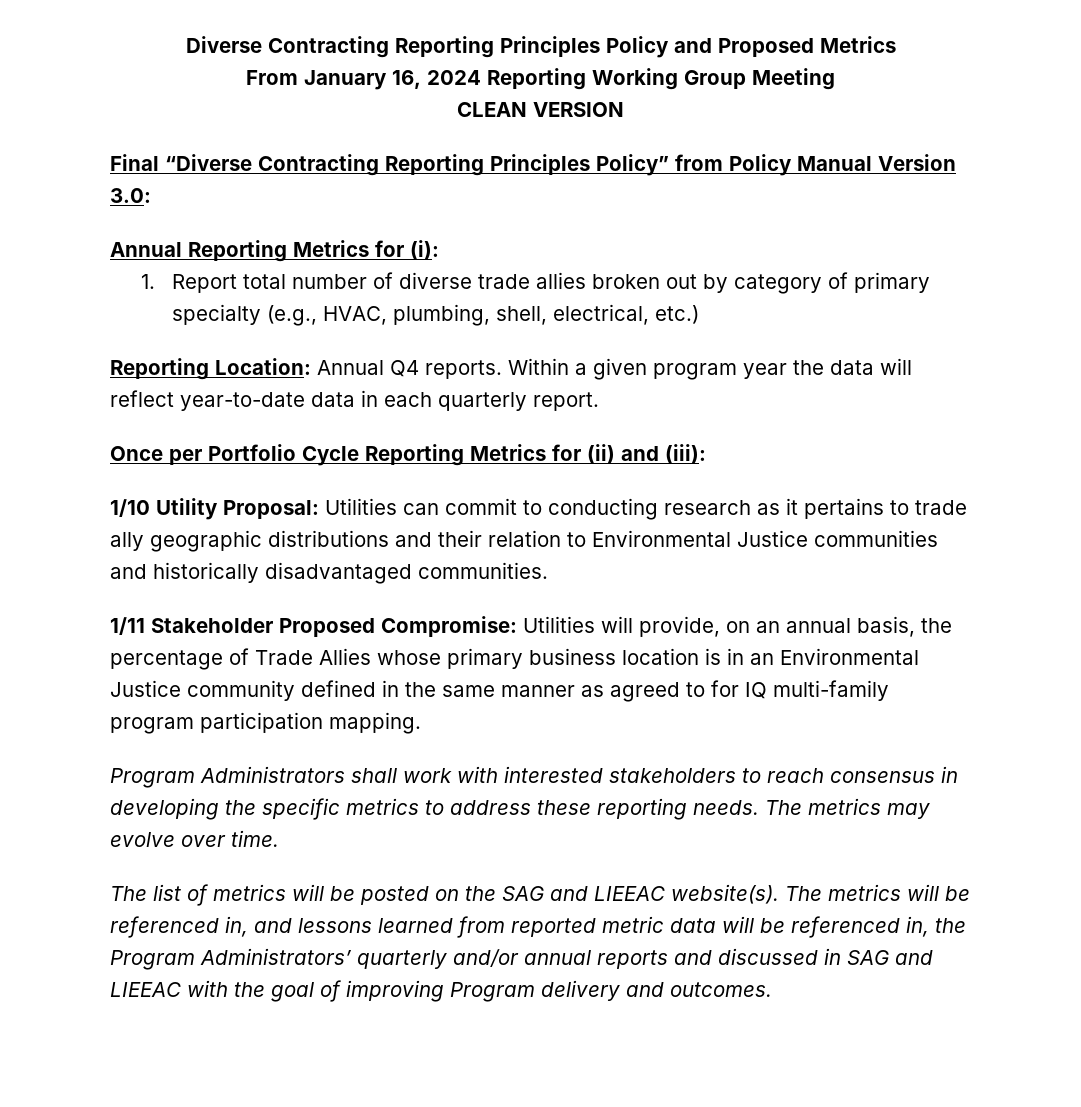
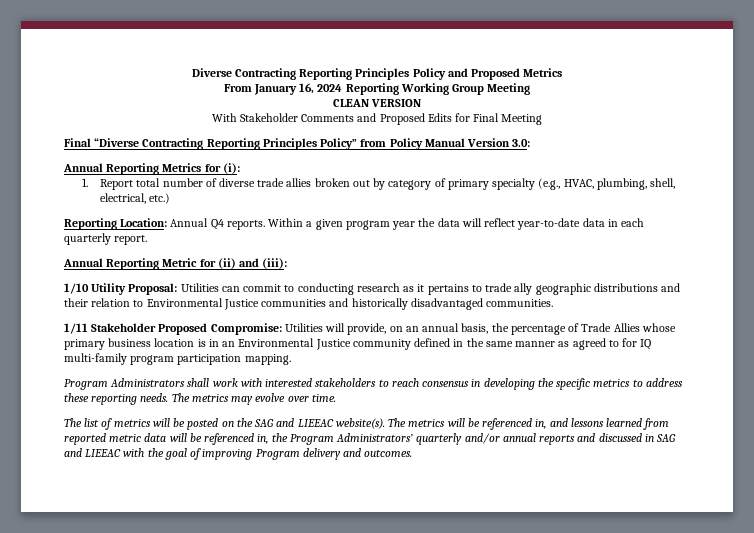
(624, 109) none -> [211,113,543,125] // With Stakeholder Comments and Proposed Edits for Final Meeting
[110,444,546,466] Once per Portfolio Cycle Reporting Metrics -> [63,258,198,270] Annual Reporting Metric

